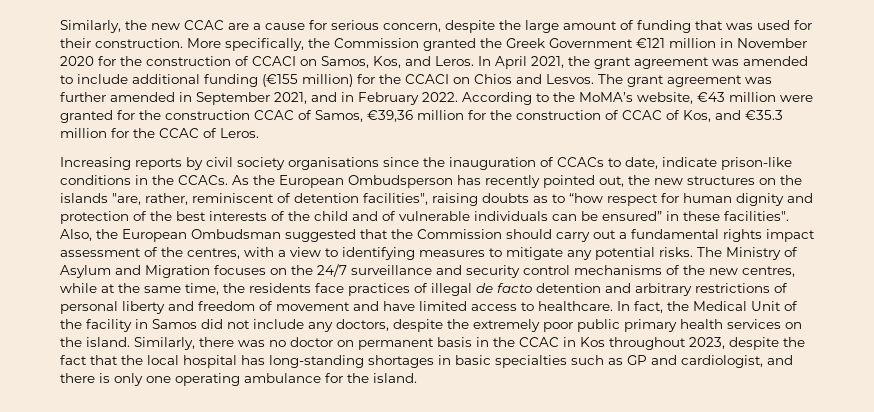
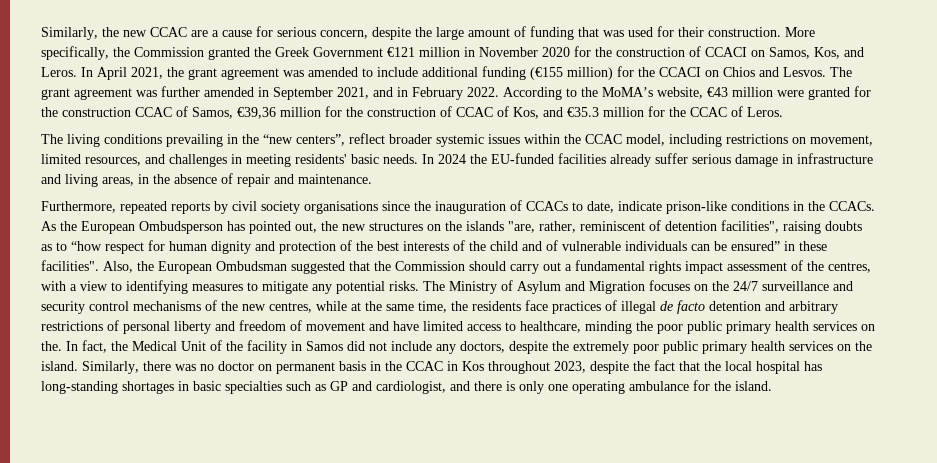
[60,157,131,170] Increasing -> [41,133,873,147] [41,153,873,167] [41,173,372,187] [41,201,167,214] The living conditions prevailing in the “new centers”, reflect broader systemic issues within the CCAC model, including restrictions on movement, limited resources, and challenges in meeting residents' basic needs. In 2024 the EU-funded facilities already suffer serious damage in infrastructure and living areas, in the absence of repair and maintenance. // Furthermore, repeated
[485,175,540,188] recently -> (245, 226) none
[538,301,613,311] healthcare. -> [520,321,875,334] [41,341,62,351] healthcare, minding the poor public primary health services on the.

